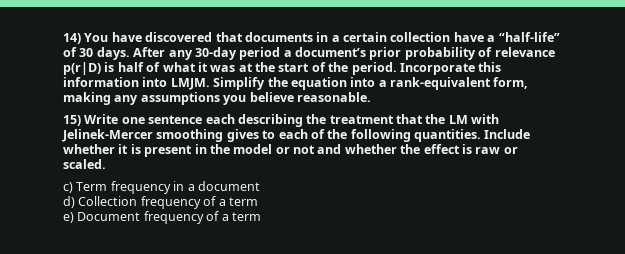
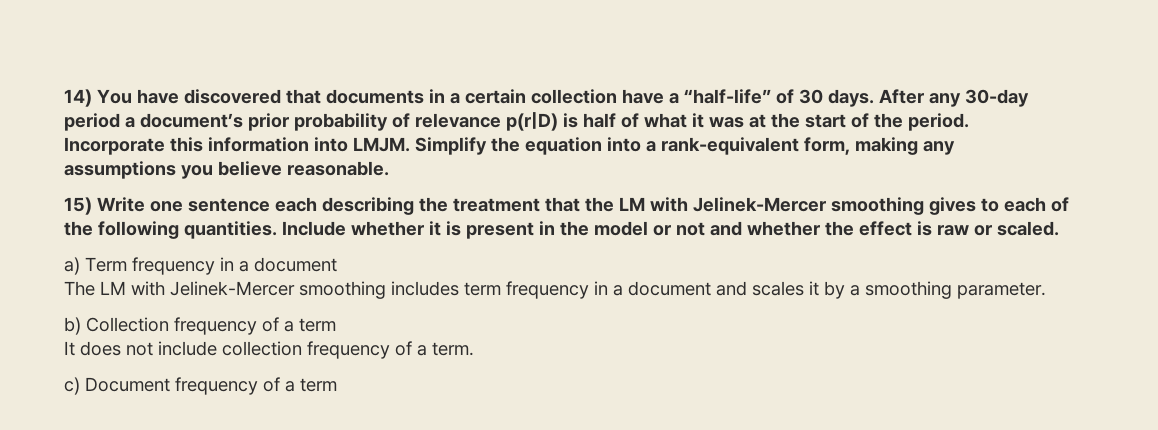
[63,182,73,193] c) -> [64,257,80,275] a)
[63,196,75,208] d) -> [64,281,1046,299] [64,317,81,335] The LM with Jelinek-Mercer smoothing includes term frequency in a document and scales it by a smoothing parameter. // b)
[63,212,74,223] e) -> [64,341,474,359] [64,377,80,395] It does not include collection frequency of a term. // c)

